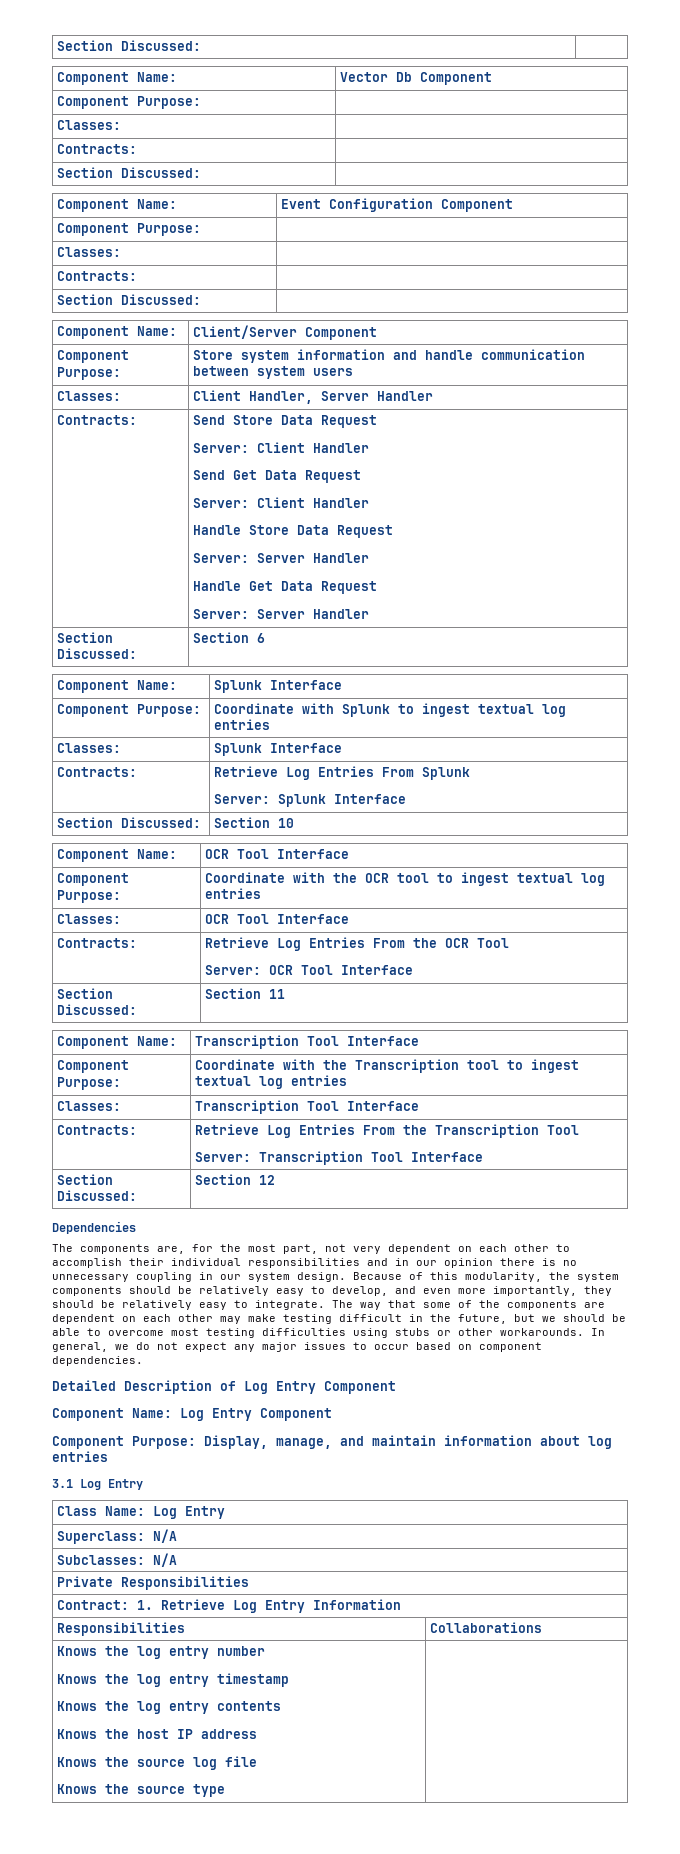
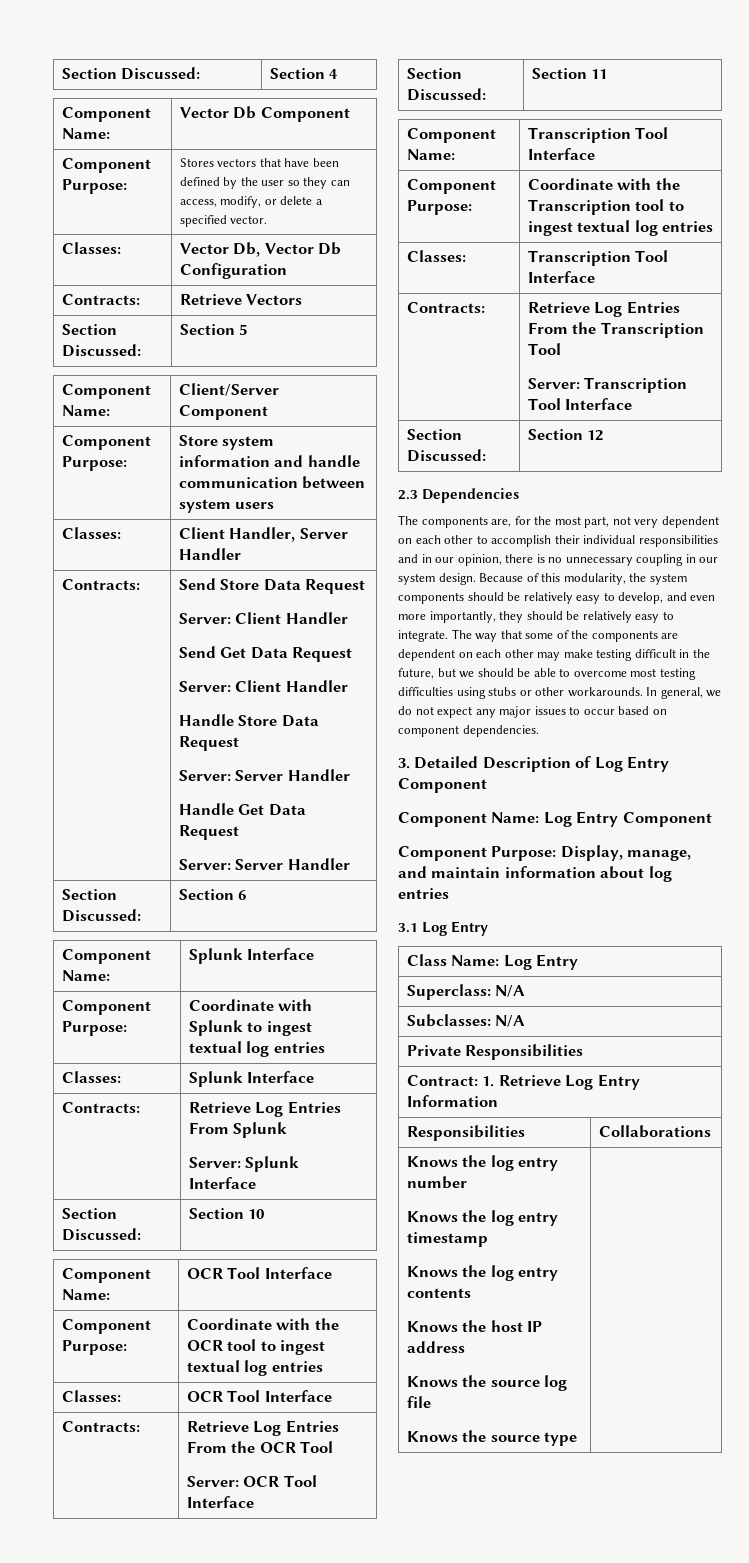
[56,40,201,51] Section Discussed: | -> [61,67,201,80] [269,68,339,79] Section Discussed: | Section 4
[56,120,121,130] [56,144,137,154] [56,167,201,178] [56,199,177,212] [280,198,513,212] [56,223,201,236] [56,247,121,257] [56,271,137,281] [56,294,201,305] // Classes: | // Contracts: | // Section Discussed: | // Component Name: | Event Configuration Component // Component Purpose: | // Classes: | // Contracts: | // Section Discussed: | -> [179,158,339,167] [179,177,350,189] [179,196,323,208] [179,215,268,227] [61,242,121,254] [179,242,342,257] [179,263,287,279] [61,294,140,305] [179,294,303,305] [61,324,117,335] [61,344,141,357] [179,324,248,335] Stores vectors that have been defined by the user so they can access, modify, or delete a specified vector. // Classes: | Vector Db, Vector Db Configuration // Contracts: | Retrieve Vectors // Section Discussed: | Section 5
(275, 1180) none -> [398,490,418,500] 2.3
[444,1258,493,1268] opinion -> [457,554,502,566] opinion,
(143, 1361) none -> [398,758,410,769] 3.

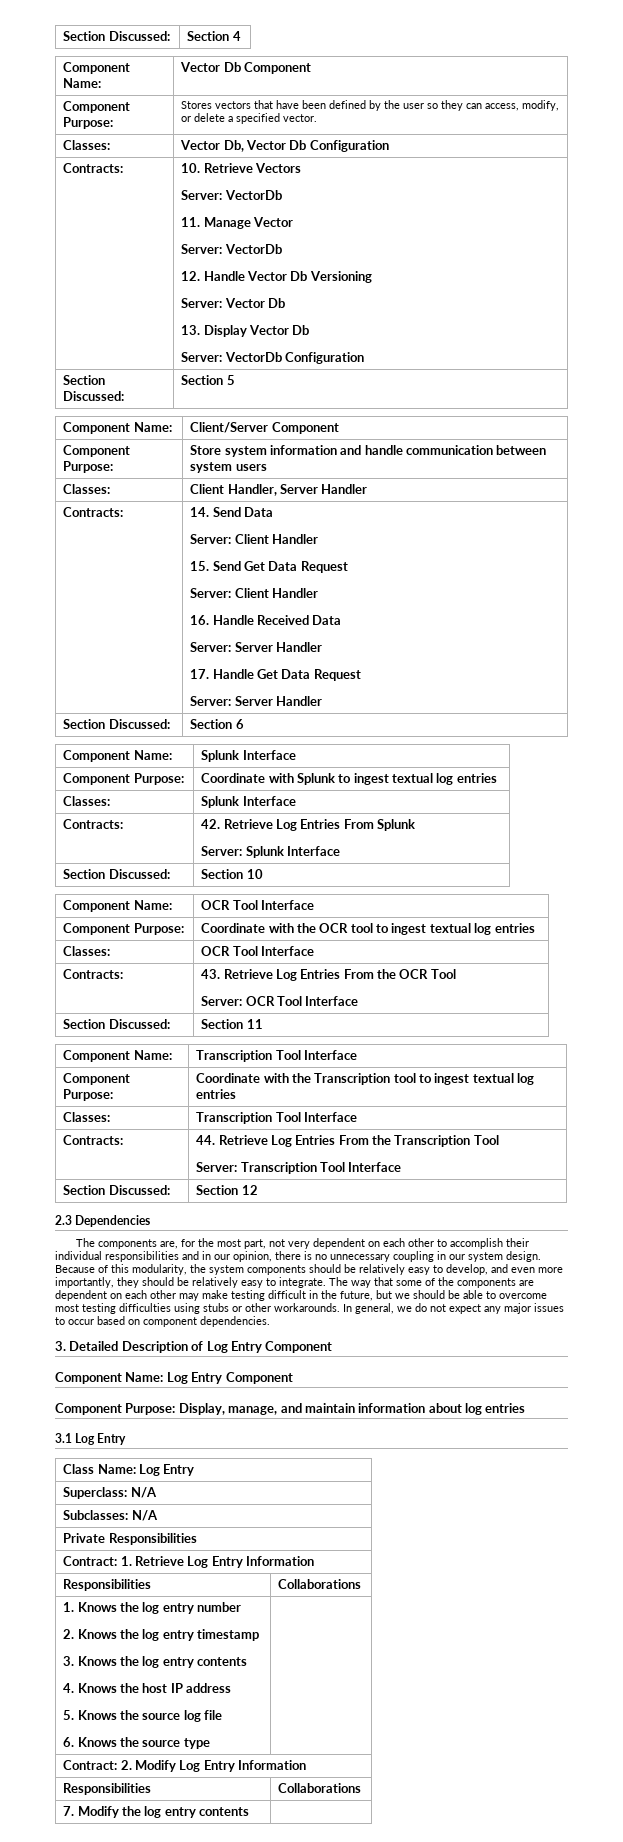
(140, 299) none -> [181,163,201,173] 10.
(303, 299) none -> [181,190,282,200] [181,217,293,229] [181,244,282,254] [181,271,372,283] [181,298,285,308] [181,325,310,337] [181,352,364,364] // Server: VectorDb // 11. Manage Vector // Server: VectorDb // 12. Handle Vector Db Versioning // Server: Vector Db // 13. Display Vector Db // Server: VectorDb Configuration
[178,578,366,594] [178,612,348,624] Send Store Data Request // Server: Client Handler // -> [190,507,273,517] [190,534,318,544] [190,561,210,571] 14. Send Data // Server: Client Handler // 15.
[178,714,319,727] [178,736,239,751] [178,769,350,781] Handle Store Data Request // Server: Server Handler // -> [190,615,342,625] [190,642,322,652] [190,669,210,679] 16. Handle Received Data // Server: Server Handler // 17.
(140, 1107) none -> [201,819,221,829] 42.
(140, 1426) none -> [201,969,221,979] 43.
(485, 307) none -> [196,1135,216,1145] 44.
(711, 1131) none -> [63,1602,75,1612] 1.
(467, 1182) none -> [63,1629,75,1639] 2.
(488, 1239) none -> [63,1656,75,1666] 3.
(471, 1293) none -> [63,1683,75,1693] 4.
(465, 1347) none -> [63,1710,75,1720] 5.
(431, 1402) none -> [63,1737,75,1747] 6.
(578, 1439) none -> [63,1760,307,1772] [63,1783,152,1795] [278,1783,362,1793] [63,1806,250,1818] // Contract: 2. Modify Log Entry Information // Responsibilities | Collaborations // 7. Modify the log entry contents |

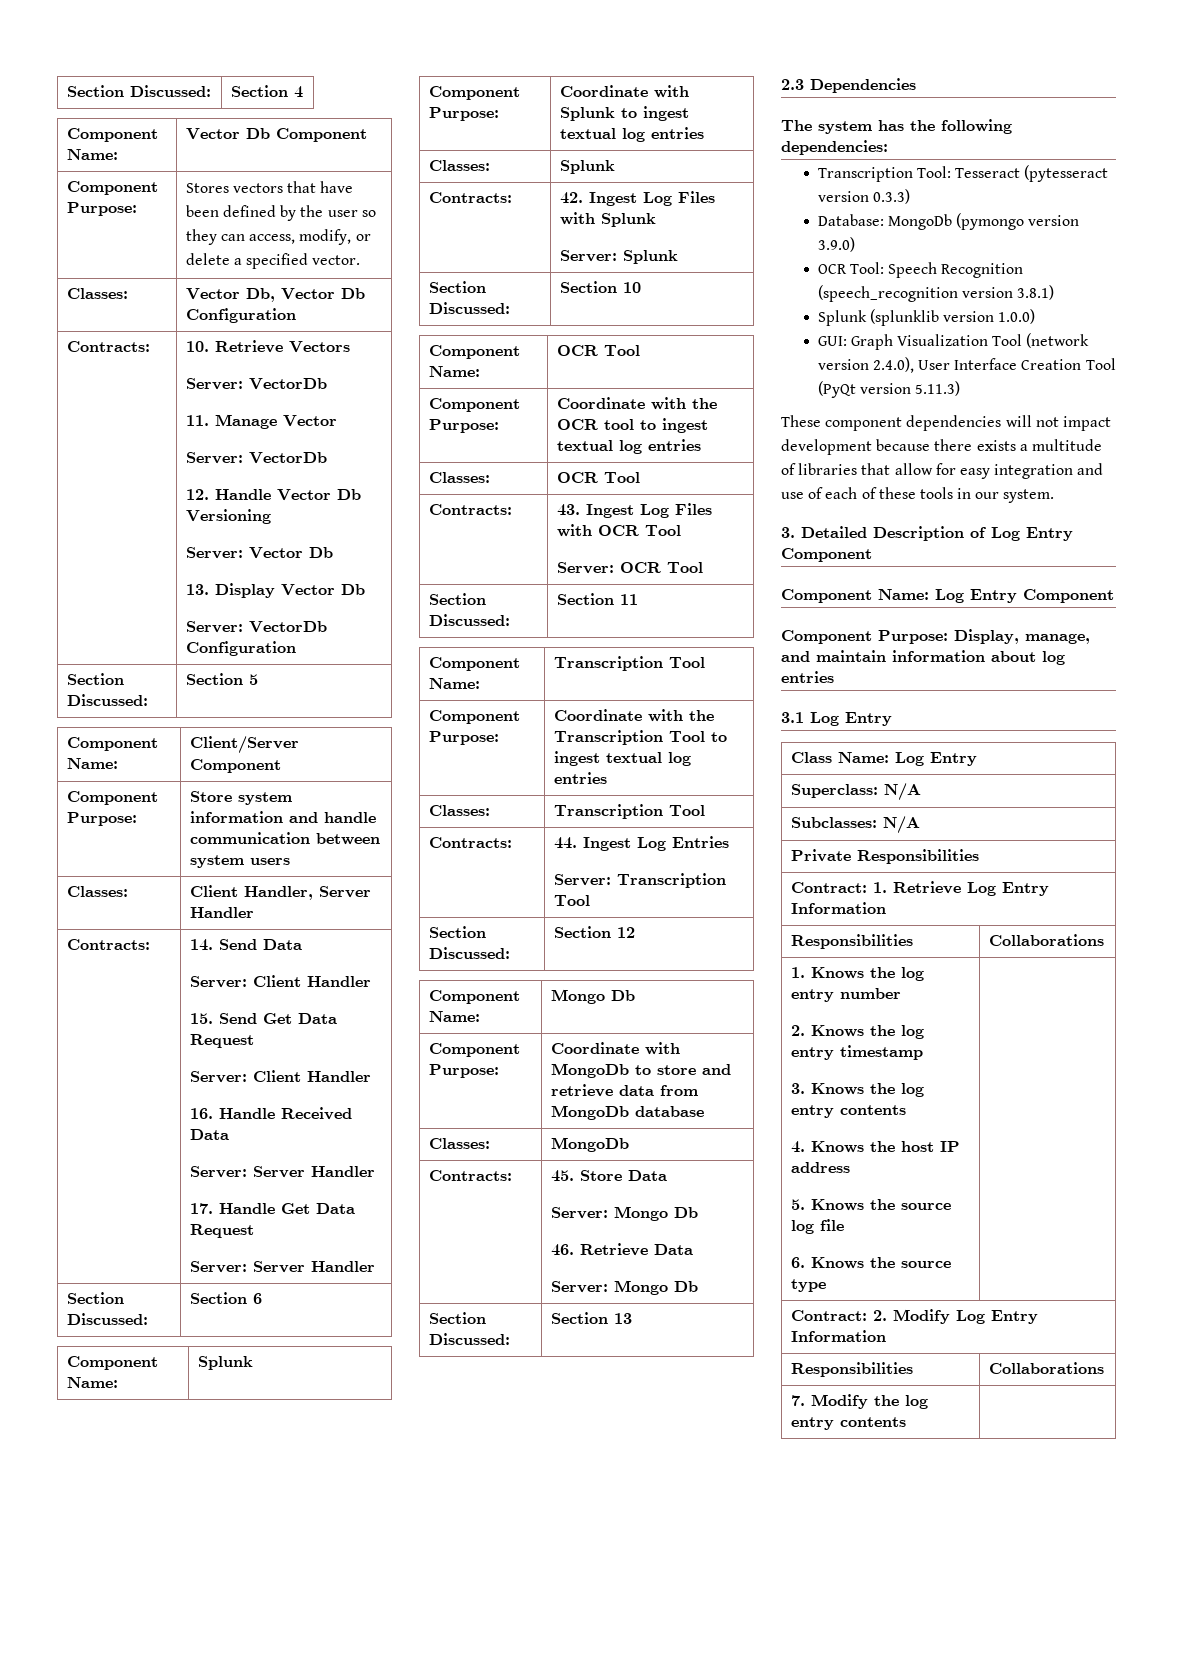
[242,750,296,760] Interface -> (253, 1363) none
[242,796,296,806] Interface -> (615, 167) none
[223,819,374,831] Retrieve Log Entries From -> [588,191,715,206] [559,212,595,225] Ingest Log Files with
[286,846,340,856] Interface -> (678, 257) none
[260,900,314,910] Interface -> (640, 350) none
[260,946,314,956] Interface -> (640, 477) none
[223,969,397,981] Retrieve Log Entries From the -> [585,503,712,518] [556,524,592,537] Ingest Log Files with
[305,996,359,1006] Interface -> (703, 567) none
[303,1050,357,1060] Interface -> (705, 662) none
[393,1073,416,1083] tool -> [668,731,705,742] Tool
[303,1112,357,1122] Interface -> (705, 810) none
[218,1135,499,1147] Retrieve Log Entries From the Transcription Tool -> [582,836,729,851] Ingest Log Entries
[348,1162,402,1172] Interface -> (590, 900) none
[55,1215,151,1227] [76,1238,530,1249] [55,1251,541,1262] [55,1264,563,1275] [55,1277,534,1288] [55,1290,547,1301] [55,1303,564,1314] [55,1316,270,1327] // 2.3 Dependencies // The components are, for the most part, not very dependent on each other to accomplish their individual responsibilities and in our opinion, there is no unnecessary coupling in our system design. Because of this modularity, the system components should be relatively easy to develop, and even more importantly, they should be relatively easy to integrate. The way that some of the components are dependent on each other may make testing difficult in the future, but we should be able to overcome most testing difficulties using stubs or other workarounds. In general, we do not expect any major issues to occur based on component dependencies. -> [428,990,520,1004] [428,1011,480,1022] [550,989,635,1004] [428,1043,520,1057] [428,1064,499,1078] [550,1042,680,1055] [550,1063,731,1078] [550,1084,698,1097] [550,1105,704,1120] [428,1138,490,1149] [550,1137,629,1152] [428,1170,512,1181] [550,1170,667,1182] [550,1206,698,1221] [550,1243,693,1256] [550,1280,698,1295] [428,1312,486,1324] [428,1333,510,1345] [550,1312,632,1324] [781,78,916,93] [781,119,1012,134] [781,140,888,155] [817,165,1109,182] [817,189,910,204] [817,213,1080,230] [817,237,855,252] [817,262,1024,278] [817,285,1054,302] [817,309,1036,326] [817,333,1090,350] [817,357,1116,373] [817,381,960,398] [781,415,1111,431] [781,439,1102,455] [781,463,1104,479] [781,487,1055,503] // Component Name: | Mongo Db // Component Purpose: | Coordinate with MongoDb to store and retrieve data from MongoDb database // Classes: | MongoDb // Contracts: | 45. Store Data // Server: Mongo Db // 46. Retrieve Data // Server: Mongo Db // Section Discussed: | Section 13 // 2.3 Dependencies // The system has the following dependencies: // Transcription Tool: Tesseract (pytesseract version 0.3.3) // Database: MongoDb (pymongo version 3.9.0) // OCR Tool: Speech Recognition (speech_recognition version 3.8.1) // Splunk (splunklib version 1.0.0) // GUI: Graph Visualization Tool (network version 2.4.0), User Interface Creation Tool (PyQt version 5.11.3) // These component dependencies will not impact development because there exists a multitude of libraries that allow for easy integration and use of each of these tools in our system.

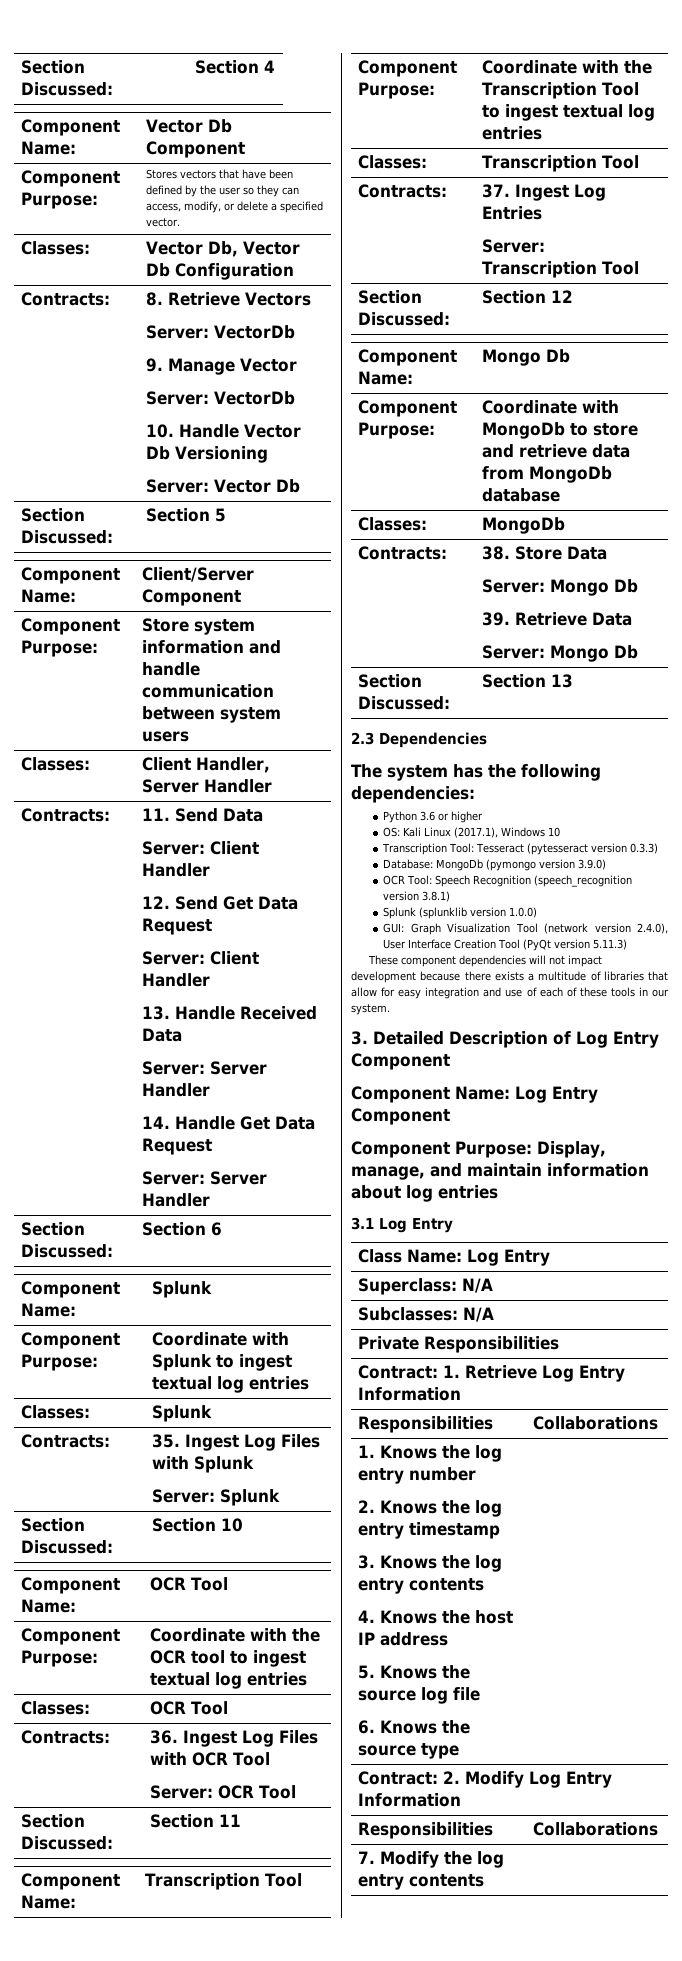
[185,341,209,352] 10. -> [146,292,164,306] 8.
[185,415,209,426] 11. -> [146,358,164,372] 9.
[185,489,209,500] 12. -> [146,424,175,438] 10.
[185,583,365,598] [185,621,327,633] [185,641,296,656] // 13. Display Vector Db // Server: VectorDb Configuration -> (300, 486) none
[189,939,213,951] 14. -> [142,808,171,821] 11.
[189,1013,213,1024] 15. -> [142,896,171,909] 12.
[189,1108,213,1119] 16. -> [142,1006,171,1020] 13.
[189,1203,213,1214] 17. -> [142,1116,171,1129] 14.
[559,192,583,204] 42. -> [152,1434,181,1448] 35.
[556,504,580,516] 43. -> [150,1730,179,1744] 36.
[553,837,577,849] 44. -> [482,184,511,198] 37.
[550,1170,574,1182] 45. -> [482,546,511,560] 38.
[550,1244,574,1256] 46. -> [482,612,511,626] 39.
(888, 147) none -> [383,811,484,823] [383,827,561,838] // Python 3.6 or higher // OS: Kali Linux (2017.1), Windows 10

